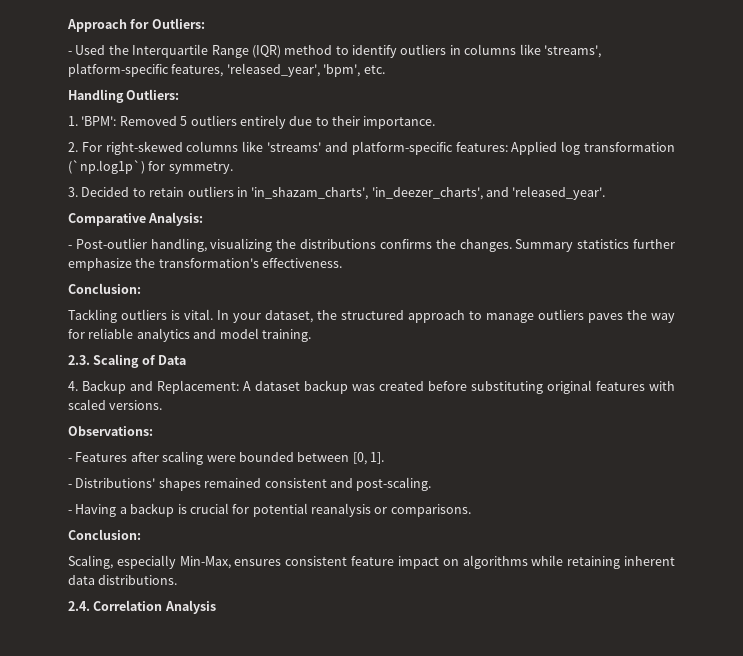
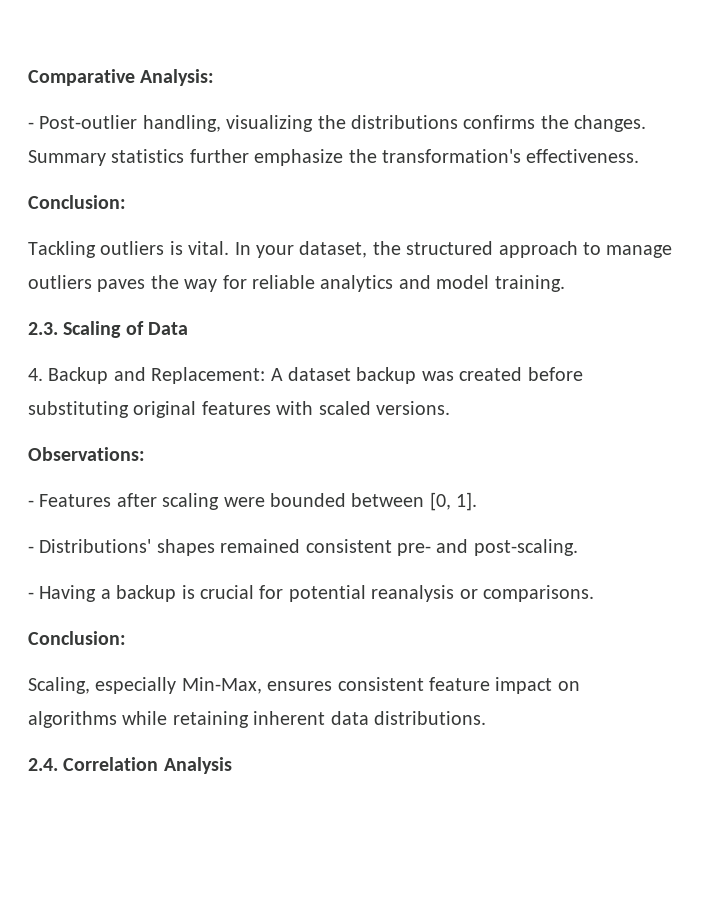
[67,18,205,32] [68,44,601,58] [68,63,385,77] [68,89,180,103] [68,115,436,129] [68,141,675,155] [68,160,233,174] [68,186,606,200] Approach for Outliers: // - Used the Interquartile Range (IQR) method to identify outliers in columns like 'streams', platform-specific features, 'released_year', 'bpm', etc. // Handling Outliers: // 1. 'BPM': Removed 5 outliers entirely due to their importance. // 2. For right-skewed columns like 'streams' and platform-specific features: Applied log transformation (`np.log1p`) for symmetry. // 3. Decided to retain outliers in 'in_shazam_charts', 'in_deezer_charts', and 'released_year'. // -> (28, 77) none
(327, 483) none -> [397,543,431,556] pre-

